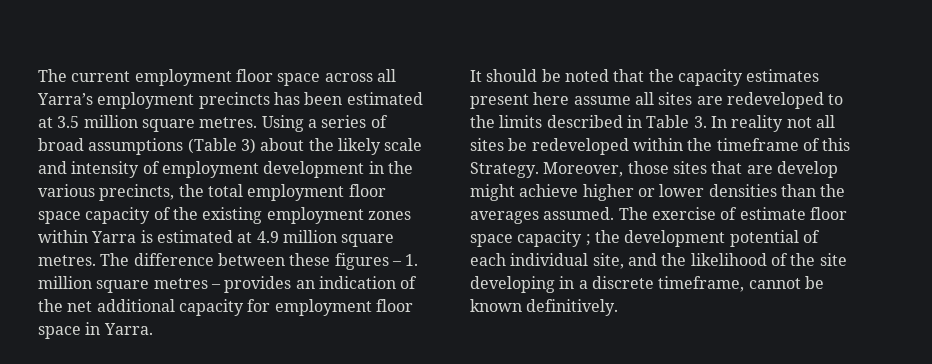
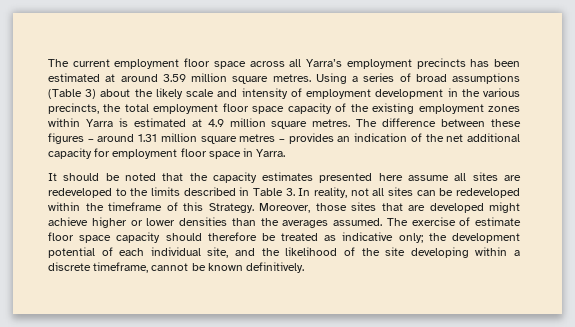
[57,116,80,128] 3.5 -> [120,74,186,82] around 3.59
[405,254,419,266] 1. -> [97,134,158,142] around 1.31
[470,94,529,109] present -> [319,173,373,183] presented
[731,115,784,132] reality -> [313,187,347,198] reality,
(504, 144) none -> [416,190,436,196] can
[776,161,838,178] develop -> [429,203,484,213] developed
[585,234,591,246] ; -> [165,232,423,243] should therefore be treated as indicative only;
[559,276,575,289] in -> [475,247,508,256] within

